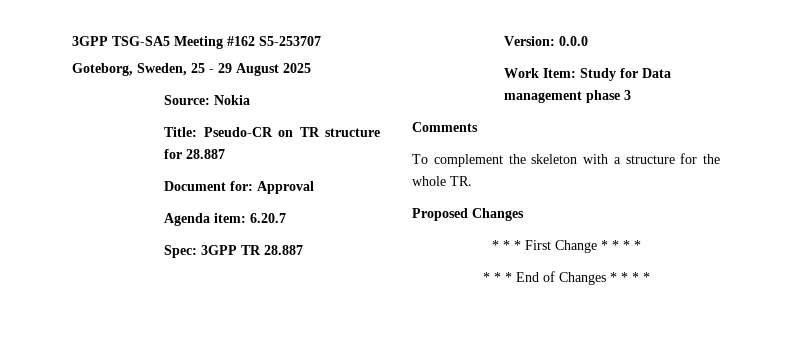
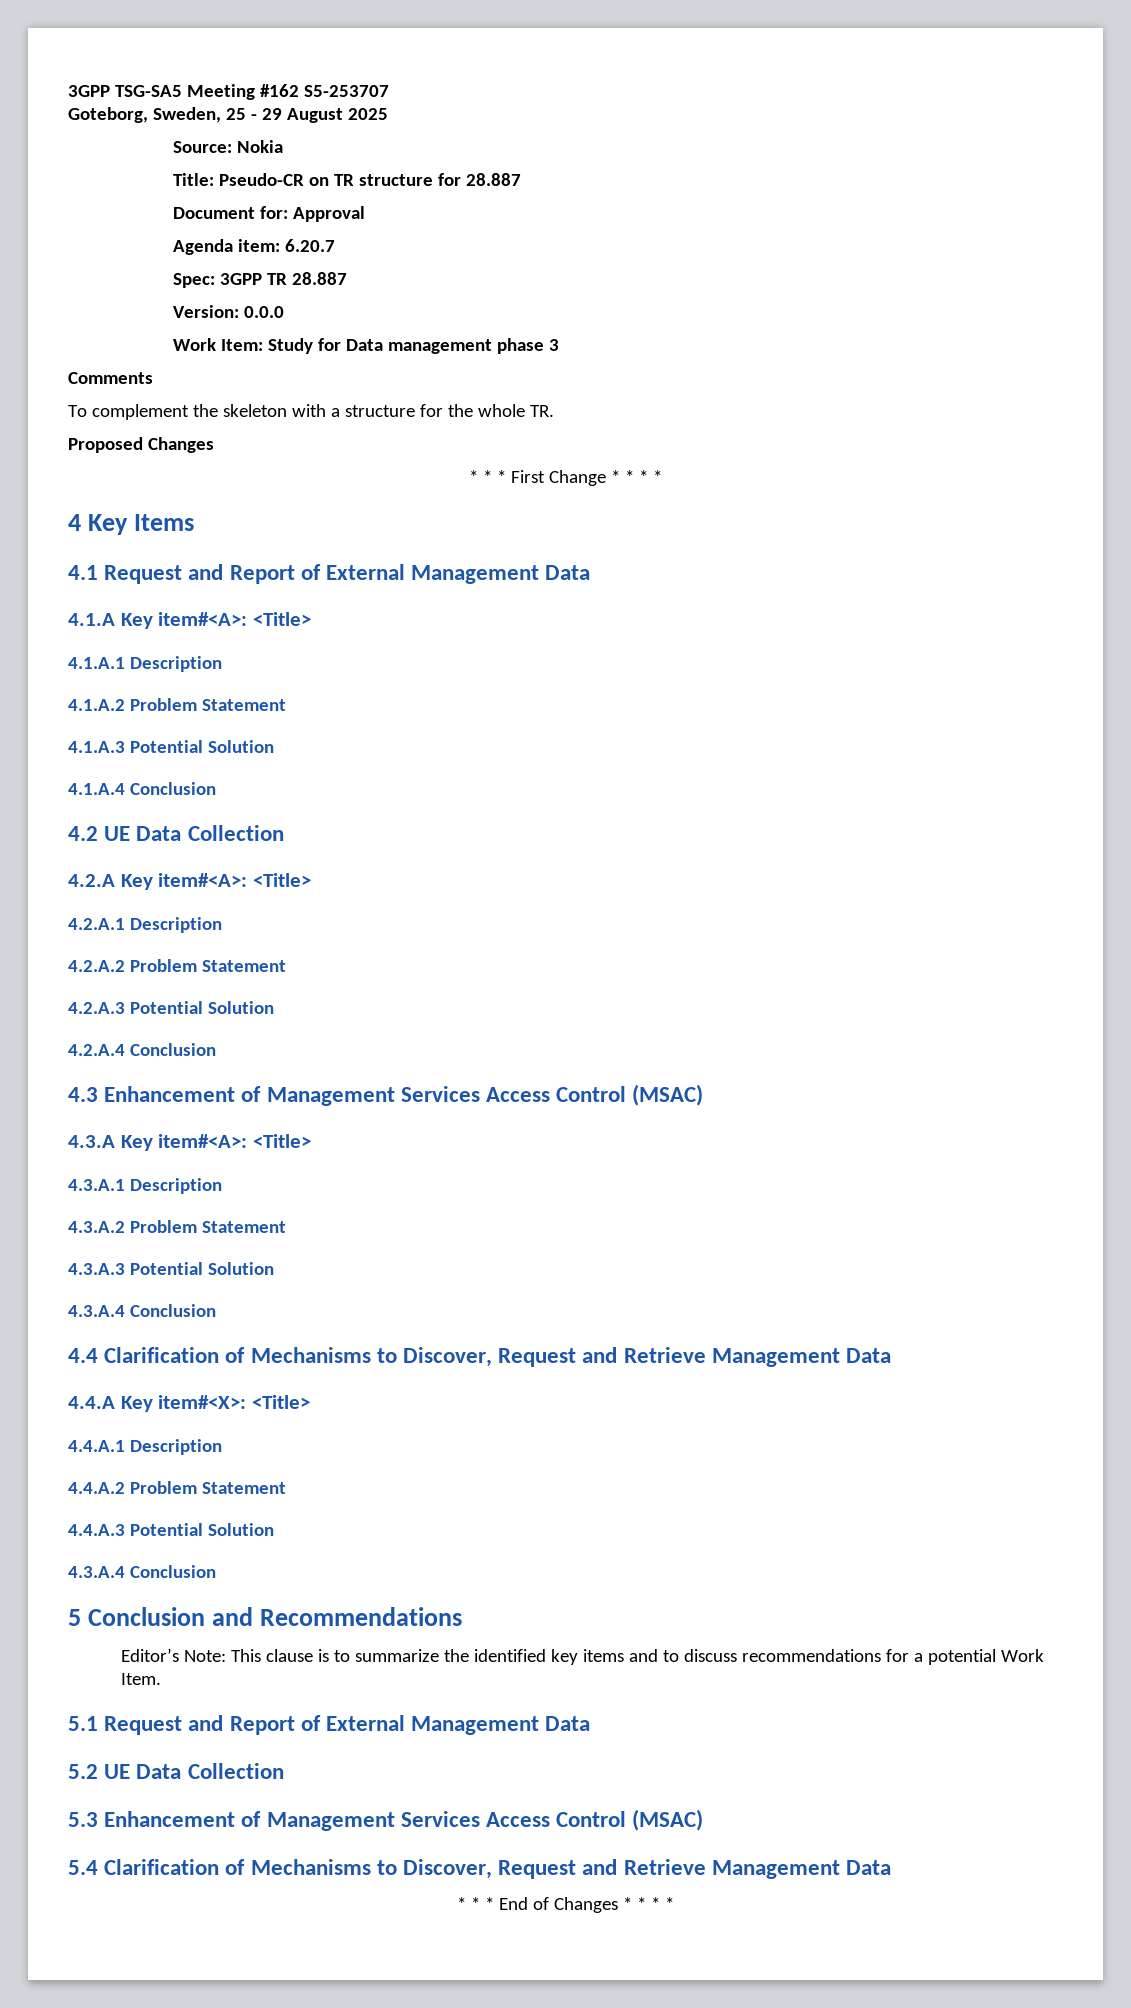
(641, 245) none -> [68,514,195,535] [68,564,591,584] [68,612,311,629] [68,656,222,672] [68,698,286,711] [68,740,274,753] [68,782,216,795] [68,825,284,841] [68,873,311,890] [68,917,222,933] [68,959,286,972] [68,1001,274,1014] [68,1043,216,1056] [68,1084,704,1106] [68,1134,311,1151] [68,1178,222,1194] [68,1220,286,1233] [68,1262,274,1275] [68,1304,216,1317] [68,1347,892,1367] [68,1395,310,1412] [68,1439,222,1455] [68,1481,286,1494] [68,1523,274,1536] [68,1565,216,1578] [68,1607,463,1626] [120,1648,1044,1665] [120,1673,161,1685] [68,1715,591,1735] [68,1763,284,1779] [68,1809,704,1831] [68,1859,892,1879] // 4 Key Items // 4.1 Request and Report of External Management Data // 4.1.A Key item#<A>: <Title> // 4.1.A.1 Description // 4.1.A.2 Problem Statement // 4.1.A.3 Potential Solution // 4.1.A.4 Conclusion // 4.2 UE Data Collection // 4.2.A Key item#<A>: <Title> // 4.2.A.1 Description // 4.2.A.2 Problem Statement // 4.2.A.3 Potential Solution // 4.2.A.4 Conclusion // 4.3 Enhancement of Management Services Access Control (MSAC) // 4.3.A Key item#<A>: <Title> // 4.3.A.1 Description // 4.3.A.2 Problem Statement // 4.3.A.3 Potential Solution // 4.3.A.4 Conclusion // 4.4 Clarification of Mechanisms to Discover, Request and Retrieve Management Data // 4.4.A Key item#<X>: <Title> // 4.4.A.1 Description // 4.4.A.2 Problem Statement // 4.4.A.3 Potential Solution // 4.3.A.4 Conclusion // 5 Conclusion and Recommendations // Editor’s Note: This clause is to summarize the identified key items and to discuss recommendations for a potential Work Item. // 5.1 Request and Report of External Management Data // 5.2 UE Data Collection // 5.3 Enhancement of Management Services Access Control (MSAC) // 5.4 Clarification of Mechanisms to Discover, Request and Retrieve Management Data

